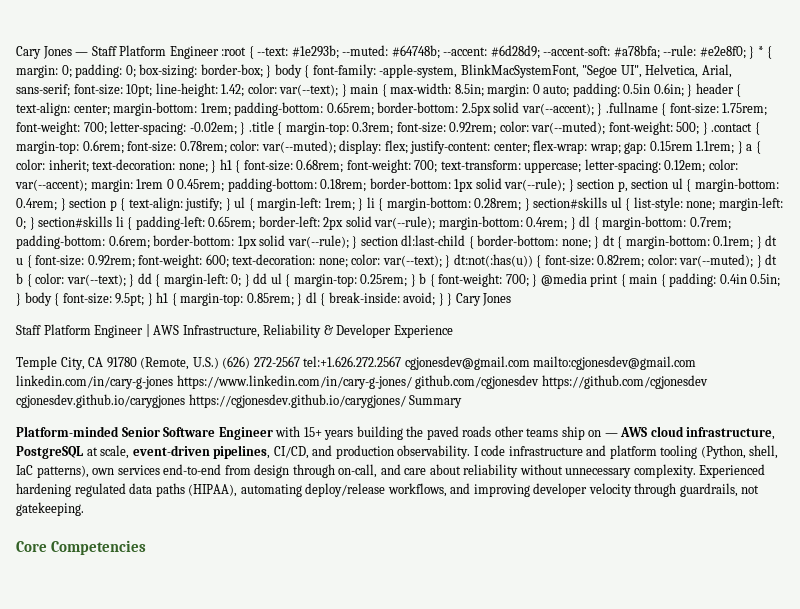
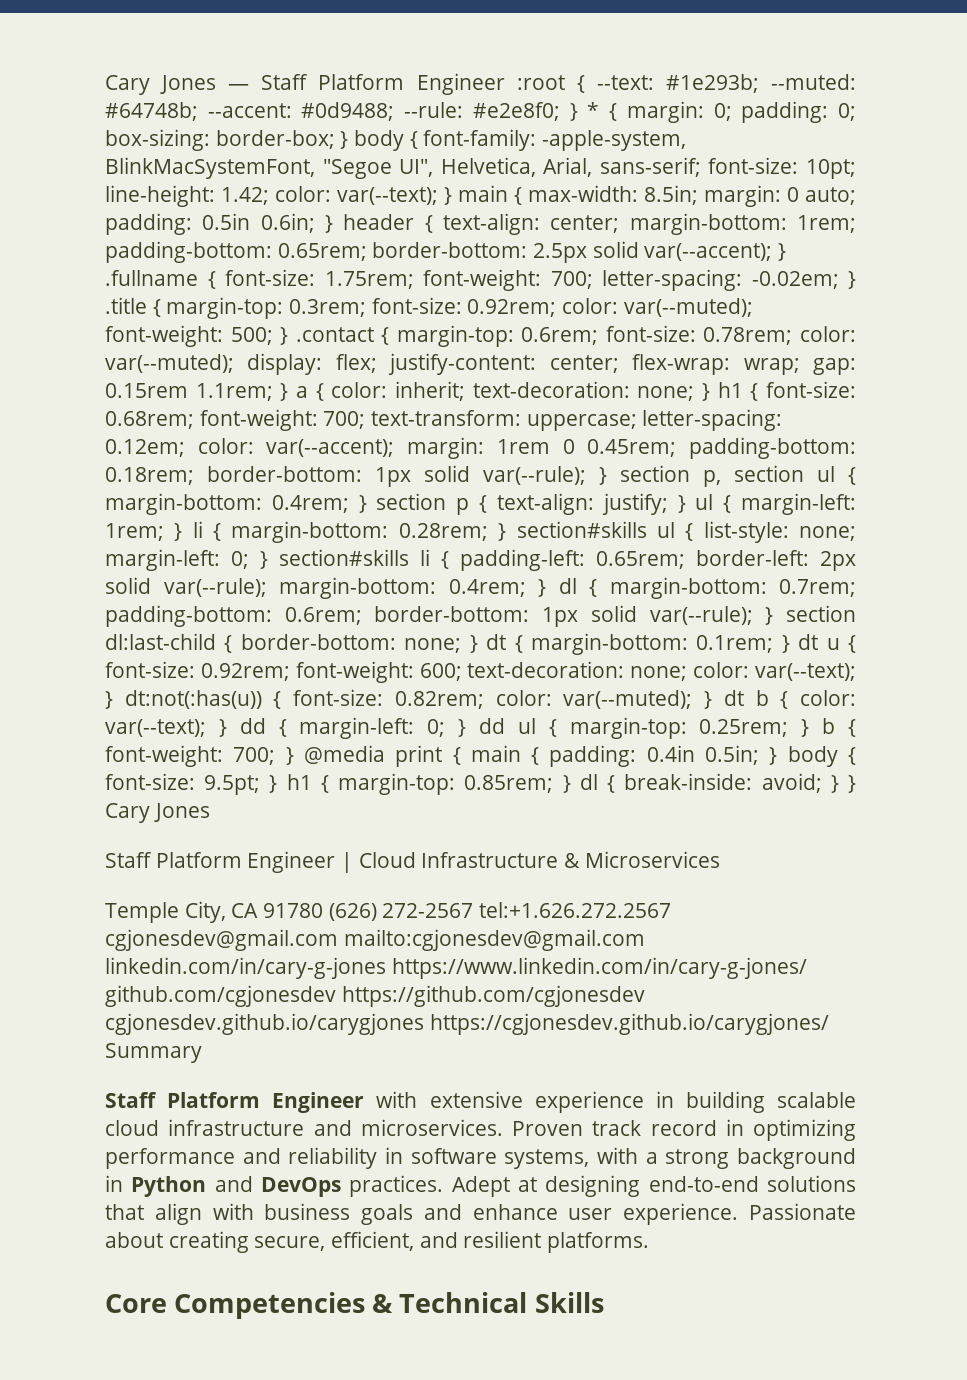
[490,45,660,59] #6d28d9; --accent-soft: #a78bfa; -> [301,102,395,121] #0d9488;
[153,324,453,338] AWS Infrastructure, Reliability & Developer Experience -> [358,851,720,868] Cloud Infrastructure & Microservices
[140,357,219,370] (Remote, U.S.) -> (323, 910) none
[16,426,776,440] [16,445,779,459] [16,464,766,478] [16,483,760,497] [16,502,84,516] Platform-minded Senior Software Engineer with 15+ years building the paved roads other teams ship on — AWS cloud infrastructure, PostgreSQL at scale, event-driven pipelines, CI/CD, and production observability. I code infrastructure and platform tooling (Python, shell, IaC patterns), own services end-to-end from design through on-call, and care about reliability without unnecessary complexity. Experienced hardening regulated data paths (HIPAA), automating deploy/release workflows, and improving developer velocity through guardrails, not gatekeeping. -> [105,1091,856,1113] [105,1119,856,1141] [105,1147,856,1169] [105,1175,856,1197] [105,1203,856,1225] [105,1231,650,1253] Staff Platform Engineer with extensive experience in building scalable cloud infrastructure and microservices. Proven track record in optimizing performance and reliability in software systems, with a strong background in Python and DevOps practices. Adept at designing end-to-end solutions that align with business goals and enhance user experience. Passionate about creating secure, efficient, and resilient platforms.
(147, 547) none -> [372,1292,604,1313] & Technical Skills

